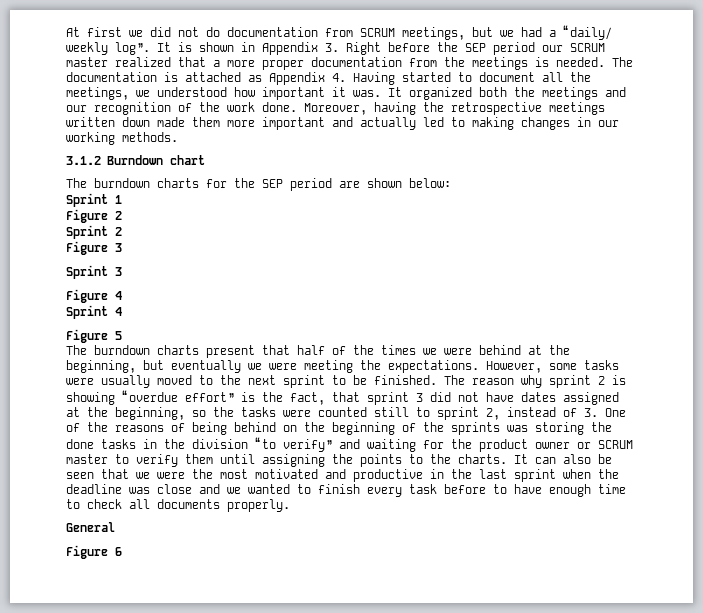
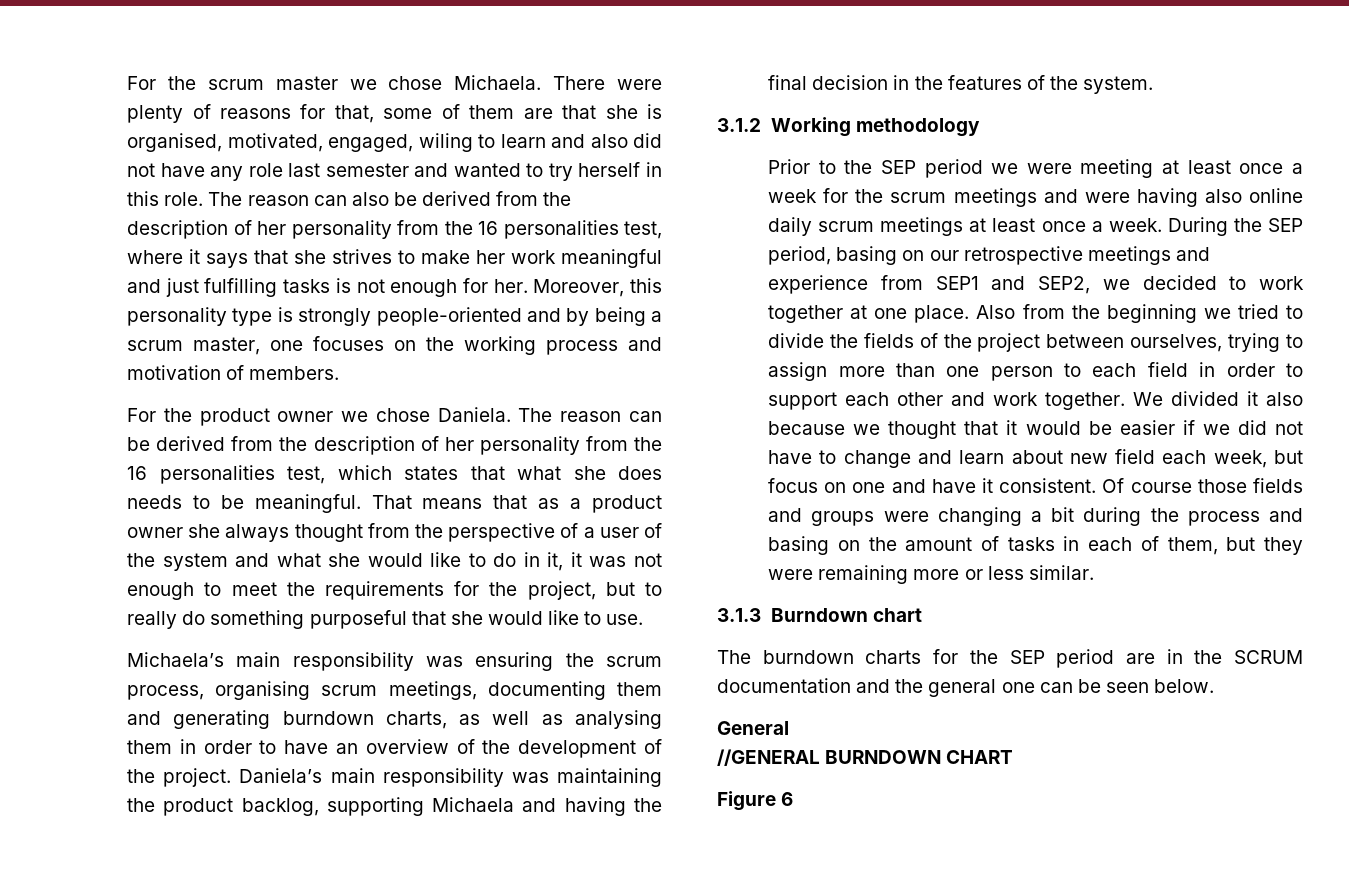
[66,25,612,40] [66,42,605,55] [66,57,633,70] [66,72,591,85] [66,87,626,100] [66,102,605,115] [66,117,619,130] [66,132,178,145] [66,156,101,165] At first we did not do documentation from SCRUM meetings, but we had a “daily/ weekly log”. It is shown in Appendix 3. Right before the SEP period our SCRUM master realized that a more proper documentation from the meetings is needed. The documentation is attached as Appendix 4. Having started to document all the meetings, we understood how important it was. It organized both the meetings and our recognition of the work done. Moreover, having the retrospective meetings written down made them more important and actually led to making changes in our working methods. // 3.1.2 -> [127,75,662,90] [127,104,662,123] [127,133,662,152] [127,162,662,181] [127,191,572,206] [127,220,662,239] [127,249,662,268] [127,278,663,297] [127,307,662,326] [127,336,662,355] [127,365,340,380] [127,407,662,426] [127,436,663,455] [127,465,662,484] [127,494,662,513] [127,523,663,542] [127,552,662,571] [127,581,662,600] [127,610,644,629] [127,652,662,671] [127,681,662,700] [127,710,663,729] [127,739,662,758] [127,768,662,787] [127,797,663,816] [768,75,1154,94] [717,117,980,137] [768,159,1303,178] [768,188,1303,207] [768,217,1303,236] [768,246,1210,265] [768,275,1304,294] [768,304,1303,323] [768,333,1303,352] [768,362,1303,381] [768,391,1303,410] [768,420,1303,439] [768,449,1303,468] [768,478,1303,493] [768,507,1303,526] [768,536,1303,555] [768,565,1094,584] [717,608,761,622] For the scrum master we chose Michaela. There were plenty of reasons for that, some of them are that she is organised, motivated, engaged, wiling to learn and also did not have any role last semester and wanted to try herself in this role. The reason can also be derived from the description of her personality from the 16 personalities test, where it says that she strives to make her work meaningful and just fulfilling tasks is not enough for her. Moreover, this personality type is strongly people-oriented and by being a scrum master, one focuses on the working process and motivation of members. // For the product owner we chose Daniela. The reason can be derived from the description of her personality from the 16 personalities test, which states that what she does needs to be meaningful. That means that as a product owner she always thought from the perspective of a user of the system and what she would like to do in it, it was not enough to meet the requirements for the project, but to really do something purposeful that she would like to use. // Michaela’s main responsibility was ensuring the scrum process, organising scrum meetings, documenting them and generating burndown charts, as well as analysing them in order to have an overview of the development of the project. Daniela’s main responsibility was maintaining the product backlog, supporting Michaela and having the final decision in the features of the system. // 3.1.2 Working methodology // Prior to the SEP period we were meeting at least once a week for the scrum meetings and were having also online daily scrum meetings at least once a week. During the SEP period, basing on our retrospective meetings and experience from SEP1 and SEP2, we decided to work together at one place. Also from the beginning we tried to divide the fields of the project between ourselves, trying to assign more than one person to each field in order to support each other and work together. We divided it also because we thought that it would be easier if we did not have to change and learn about new field each week, but focus on one and have it consistent. Of course those fields and groups were changing a bit during the process and basing on the amount of tasks in each of them, but they were remaining more or less similar. // 3.1.3
[367,178,451,188] [66,193,122,207] [66,209,122,223] [66,225,122,239] [66,241,122,255] [66,265,122,279] [66,289,122,303] [66,305,122,319] [66,329,122,343] [66,345,570,358] [66,360,619,373] [66,375,626,388] [66,390,619,405] [66,407,626,420] [66,422,612,435] [66,437,633,452] [66,454,612,467] [66,469,619,482] [66,484,626,497] [66,499,290,512] [66,522,115,532] shown below: // Sprint 1 // Figure 2 // Sprint 2 // Figure 3 // Sprint 3 // Figure 4 // Sprint 4 // Figure 5 // The burndown charts present that half of the times we were behind at the beginning, but eventually we were meeting the expectations. However, some tasks were usually moved to the next sprint to be finished. The reason why sprint 2 is showing “overdue effort” is the fact, that sprint 3 did not have dates assigned at the beginning, so the tasks were counted still to sprint 2, instead of 3. One of the reasons of being behind on the beginning of the sprints was storing the done tasks in the division “to verify” and waiting for the product owner or SCRUM master to verify them until assigning the points to the charts. It can also be seen that we were the most motivated and productive in the last sprint when the deadline was close and we wanted to finish every task before to have enough time to check all documents properly. // General -> [1166,649,1303,664] [717,678,1215,697] [717,721,789,735] [717,749,1014,766] in the SCRUM documentation and the general one can be seen below. // General // //GENERAL BURNDOWN CHART

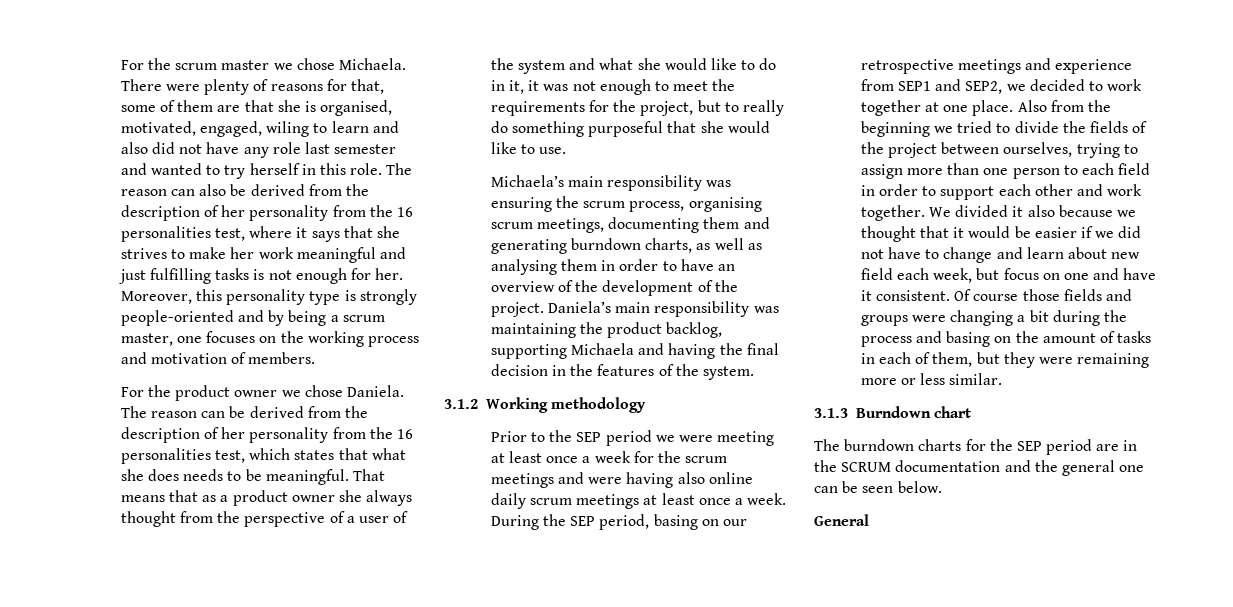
[717,749,1014,766] [717,791,794,811] // //GENERAL BURNDOWN CHART // Figure 6 -> (869, 520) none

